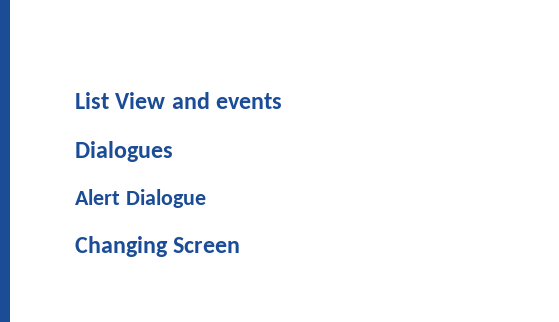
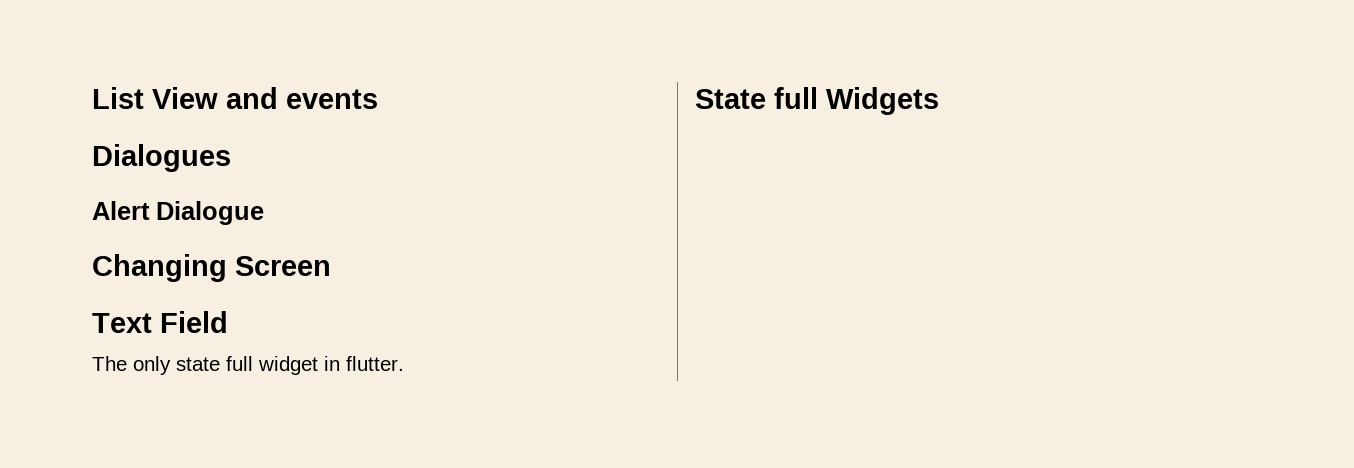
(241, 245) none -> [92,311,228,333] [92,356,404,375] [695,87,939,115] // Text Field // The only state full widget in flutter. // State full Widgets

